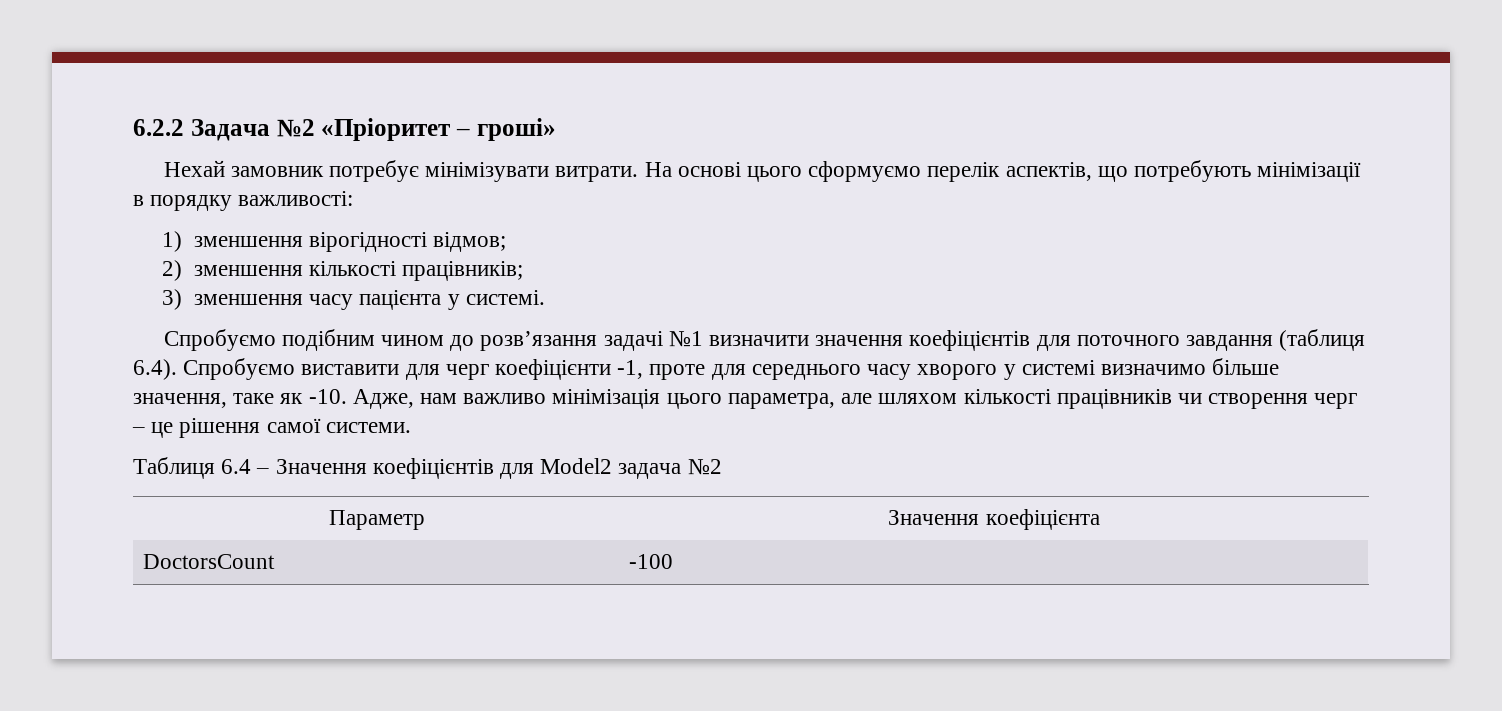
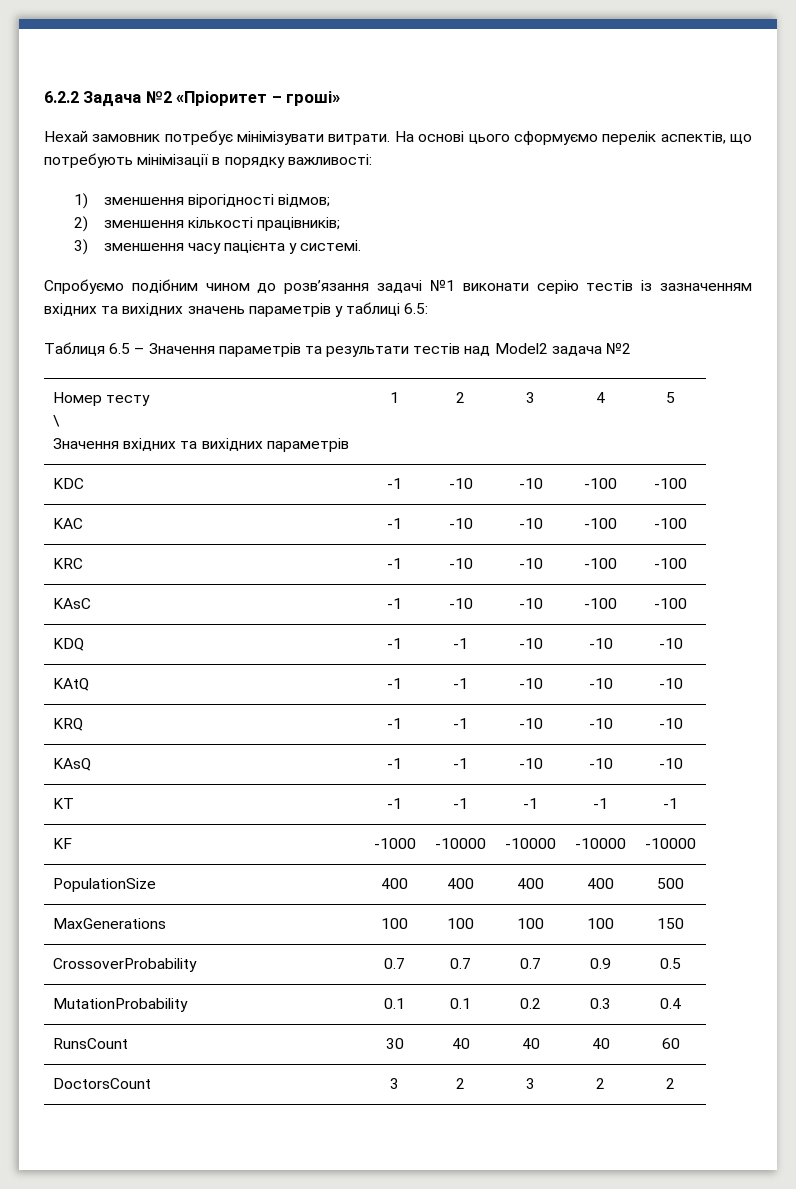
[708,329,1366,351] [133,358,1280,380] [133,389,1358,409] [132,418,411,438] визначити значення коефіцієнтів для поточного завдання (таблиця 6.4). Спробуємо виставити для черг коефіцієнти -1, проте для середнього часу хворого у системі визначимо більше значення, таке як -10. Адже, нам важливо мінімізація цього параметра, але шляхом кількості працівників чи створення черг – це рішення самої системи. -> [462,280,753,294] [44,302,429,317] виконати серію тестів із зазначенням вхідних та вихідних значень параметрів у таблиці 6.5:
[221,459,252,474] 6.4 -> [109,343,131,354] 6.5
[372,458,722,479] [328,510,425,530] [888,509,1100,530] [143,554,276,569] [629,554,674,569] коефіцієнтів для Model2 задача №2 // Параметр | Значення коефіцієнта // DoctorsCount | -100 -> [218,342,632,357] [53,392,151,406] [53,415,61,427] [53,438,349,452] [390,392,399,403] [456,392,465,403] [526,392,535,403] [596,392,605,403] [666,392,675,403] [53,478,85,489] [387,478,402,489] [448,478,473,489] [518,478,543,489] [584,478,617,489] [654,478,687,489] [53,518,84,529] [387,518,402,529] [448,518,473,529] [518,518,543,529] [584,518,617,529] [654,518,687,529] [53,558,84,569] [387,558,402,569] [448,558,473,569] [518,558,543,569] [584,558,617,569] [654,558,687,569] [53,598,92,609] [387,598,402,609] [448,598,473,609] [518,598,543,609] [584,598,617,609] [654,598,687,609] [53,638,85,651] [387,638,402,649] [453,638,468,649] [518,638,543,649] [588,638,613,649] [658,638,683,649] [53,678,90,691] [387,678,402,689] [453,678,468,689] [518,678,543,689] [588,678,613,689] [658,678,683,689] [53,718,84,731] [387,718,402,729] [453,718,468,729] [518,718,543,729] [588,718,613,729] [658,718,683,729] [53,758,92,771] [387,758,402,769] [453,758,468,769] [518,758,543,769] [588,758,613,769] [658,758,683,769] [53,798,75,809] [387,798,402,809] [453,798,468,809] [523,798,538,809] [593,798,608,809] [663,798,678,809] [53,838,73,849] [373,838,416,849] [435,838,486,849] [505,838,556,849] [575,838,626,849] [645,838,696,849] [53,878,157,892] [381,878,408,889] [447,878,474,889] [517,878,544,889] [587,878,614,889] [657,878,684,889] [53,918,167,929] [381,918,408,929] [447,918,474,929] [517,918,544,929] [587,918,614,929] [657,918,684,929] [53,958,198,972] [384,958,405,969] [450,958,471,969] [520,958,541,969] [590,958,611,969] [660,958,681,969] [53,998,189,1012] [384,998,405,1009] [450,998,471,1009] [520,998,541,1009] [590,998,611,1009] [660,998,681,1009] [53,1038,129,1049] [385,1038,404,1049] [451,1038,470,1049] [521,1038,540,1049] [591,1038,610,1049] [661,1038,680,1049] [53,1078,152,1089] [390,1078,399,1089] [456,1078,465,1089] [526,1078,535,1089] [596,1078,605,1089] [666,1078,675,1089] параметрів та результати тестів над Model2 задача №2 // Номер тесту // \ // Значення вхідних та вихідних параметрів | 1 | 2 | 3 | 4 | 5 // KDC | -1 | -10 | -10 | -100 | -100 // KAC | -1 | -10 | -10 | -100 | -100 // KRC | -1 | -10 | -10 | -100 | -100 // KAsC | -1 | -10 | -10 | -100 | -100 // KDQ | -1 | -1 | -10 | -10 | -10 // KAtQ | -1 | -1 | -10 | -10 | -10 // KRQ | -1 | -1 | -10 | -10 | -10 // KAsQ | -1 | -1 | -10 | -10 | -10 // KT | -1 | -1 | -1 | -1 | -1 // KF | -1000 | -10000 | -10000 | -10000 | -10000 // PopulationSize | 400 | 400 | 400 | 400 | 500 // MaxGenerations | 100 | 100 | 100 | 100 | 150 // CrossoverProbability | 0.7 | 0.7 | 0.7 | 0.9 | 0.5 // MutationProbability | 0.1 | 0.1 | 0.2 | 0.3 | 0.4 // RunsCount | 30 | 40 | 40 | 40 | 60 // DoctorsCount | 3 | 2 | 3 | 2 | 2

